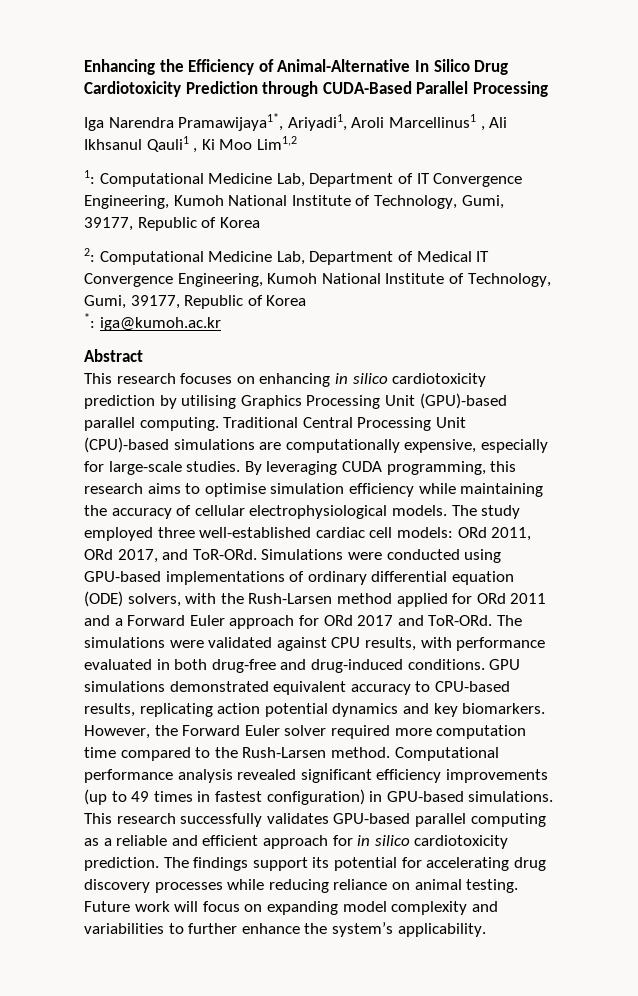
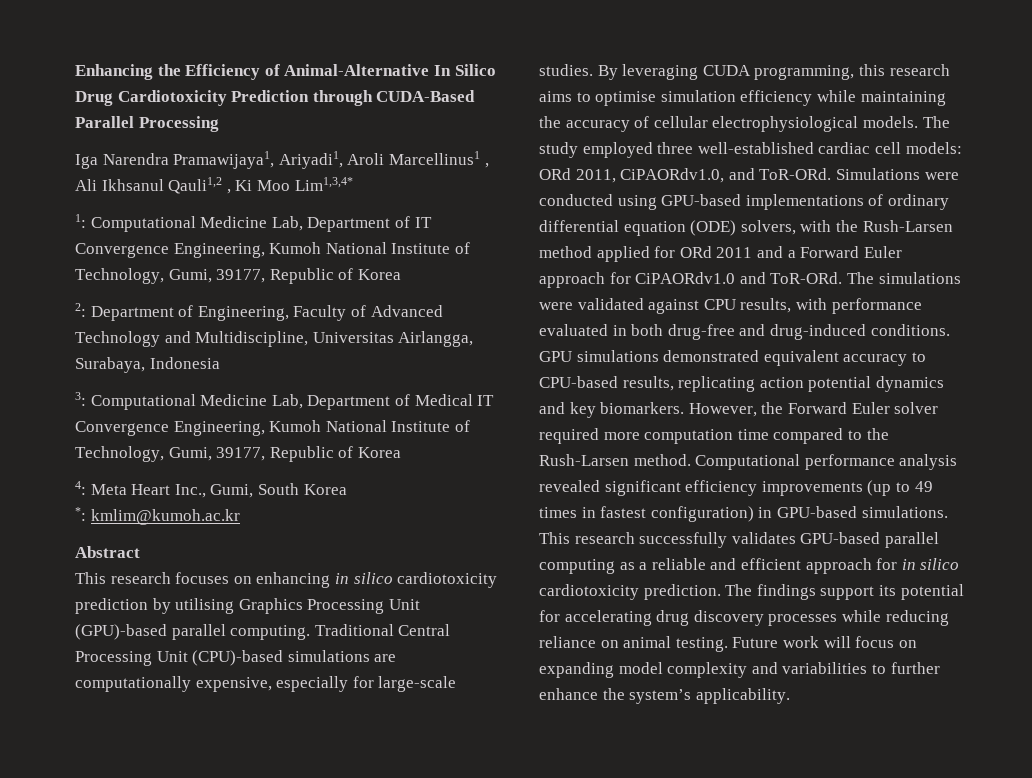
[178,113,284,131] Pramawijaya1*, -> [173,151,275,169] Pramawijaya1,
[146,136,189,152] Qauli1 -> [168,177,223,194] Qauli1,2
[256,136,297,150] Lim1,2 -> [294,177,353,191] Lim1,3,4*
(95, 255) none -> [90,305,443,321] [75,331,474,347] [75,357,220,373] [75,392,86,406] Department of Engineering, Faculty of Advanced Technology and Multidiscipline, Universitas Airlangga, Surabaya, Indonesia // 3:
(307, 300) none -> [75,481,347,498] // 4: Meta Heart Inc., Gumi, South Korea
[99,317,221,331] iga@kumoh.ac.kr -> [90,509,240,525] kmlim@kumoh.ac.kr
[84,549,158,563] ORd 2017, -> [620,168,725,183] CiPAORdv1.0,
[323,615,394,626] ORd 2017 -> [635,272,736,284] CiPAORdv1.0

